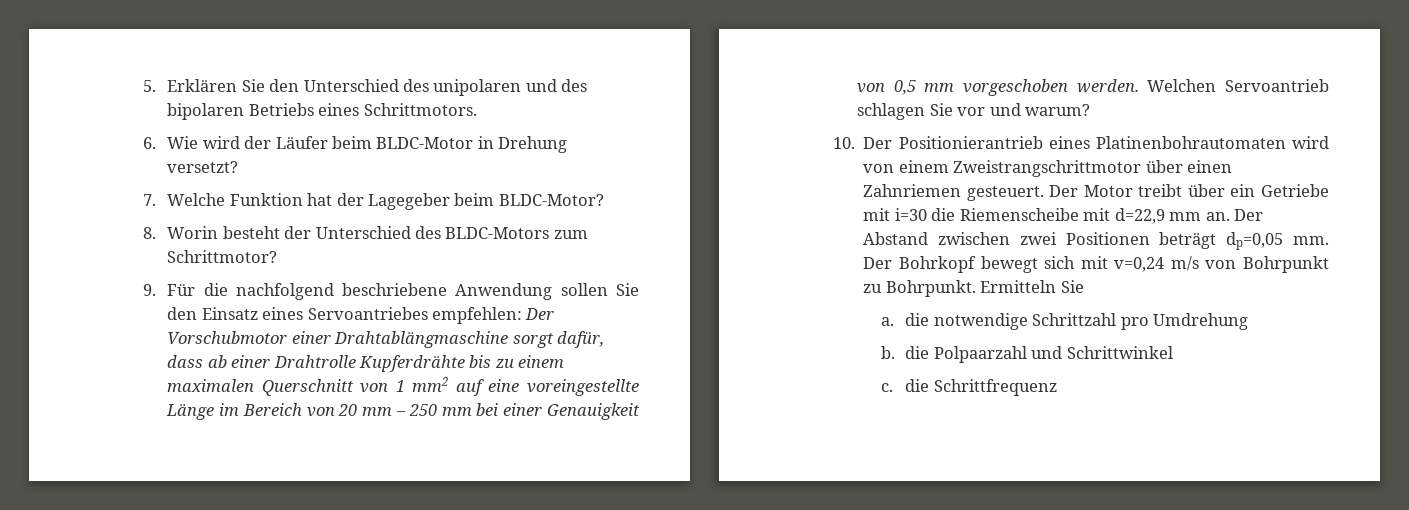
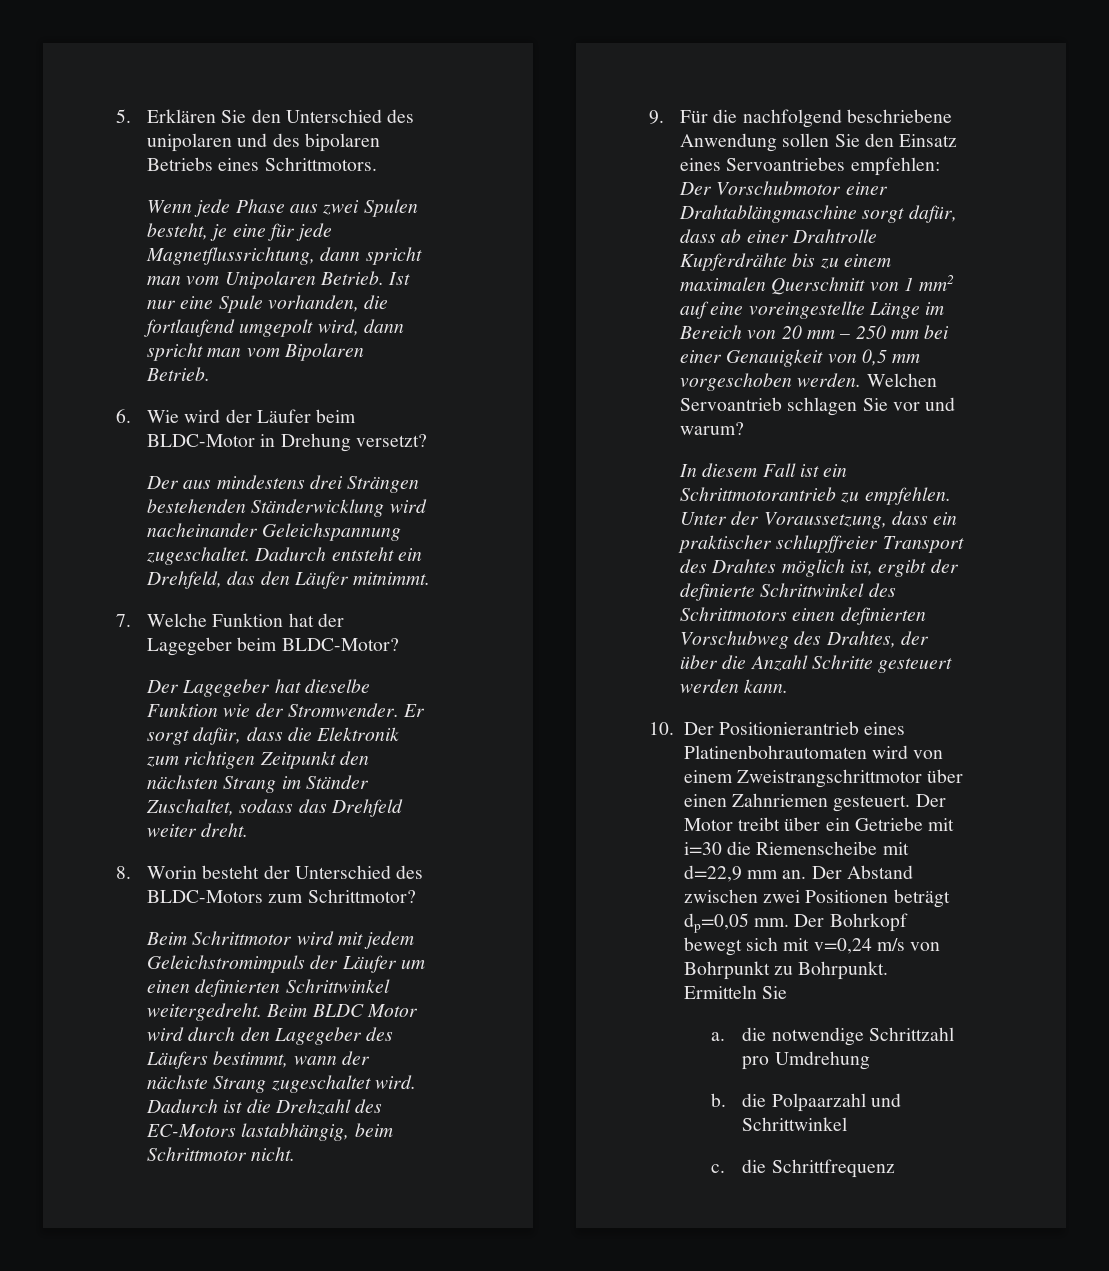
(477, 109) none -> [147,199,418,217] [147,223,333,241] [146,247,422,265] [147,271,411,289] [147,295,389,313] [144,319,404,337] [147,343,364,361] [146,367,211,381] // Wenn jede Phase aus zwei Spulen besteht, je eine für jede Magnetflussrichtung, dann spricht man vom Unipolaren Betrieb. Ist nur eine Spule vorhanden, die fortlaufend umgepolt wird, dann spricht man vom Bipolaren Betrieb.
(239, 167) none -> [146,475,420,493] [147,499,427,517] [147,523,402,541] [146,547,422,565] [146,571,431,589] // Der aus mindestens drei Strängen bestehenden Ständerwicklung wird nacheinander Geleichspannung zugeschaltet. Dadurch entsteht ein Drehfeld, das den Läufer mitnimmt.
(604, 200) none -> [146,679,370,697] [147,703,426,717] [147,727,400,745] [146,751,369,769] [147,775,369,793] [146,799,403,817] [147,823,249,837] // Der Lagegeber hat dieselbe Funktion wie der Stromwender. Er sorgt dafür, dass die Elektronik zum richtigen Zeitpunkt den nächsten Strang im Ständer Zuschaltet, sodass das Drehfeld weiter dreht.
(278, 256) none -> [146,931,415,949] [147,955,425,973] [147,979,390,997] [147,1003,418,1021] [147,1027,394,1045] [146,1051,370,1069] [147,1075,416,1093] [146,1099,383,1115] [146,1123,393,1141] [147,1147,296,1161] // Beim Schrittmotor wird mit jedem Geleichstromimpuls der Läufer um einen definierten Schrittwinkel weitergedreht. Beim BLDC Motor wird durch den Lagegeber des Läufers bestimmt, wann der nächste Strang zugeschaltet wird. Dadurch ist die Drehzahl des EC-Motors lastabhängig, beim Schrittmotor nicht.
(1091, 110) none -> [679,463,848,477] [680,487,951,505] [680,511,958,529] [678,535,964,553] [680,559,959,577] [680,583,896,601] [680,607,926,625] [680,631,929,649] [680,655,953,673] [680,679,789,693] // In diesem Fall ist ein Schrittmotorantrieb zu empfehlen. Unter der Voraussetzung, dass ein praktischer schlupffreier Transport des Drahtes möglich ist, ergibt der definierte Schrittwinkel des Schrittmotors einen definierten Vorschubweg des Drahtes, der über die Anzahl Schritte gesteuert werden kann.

